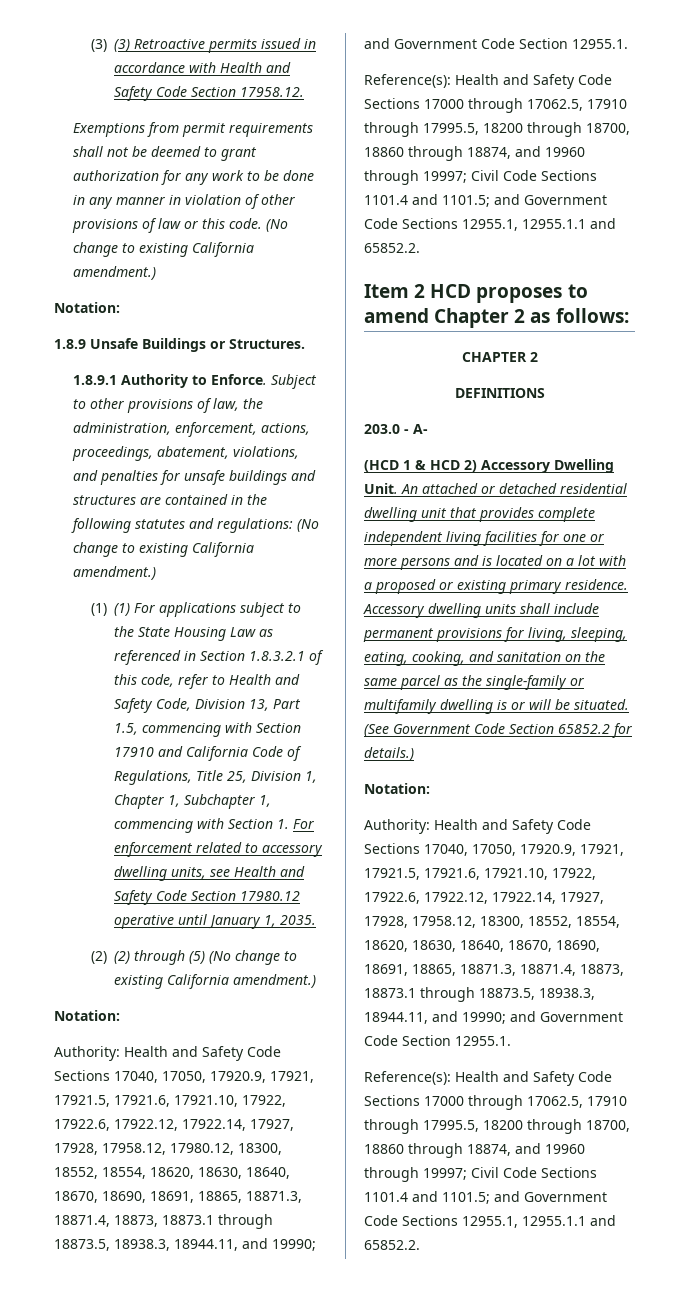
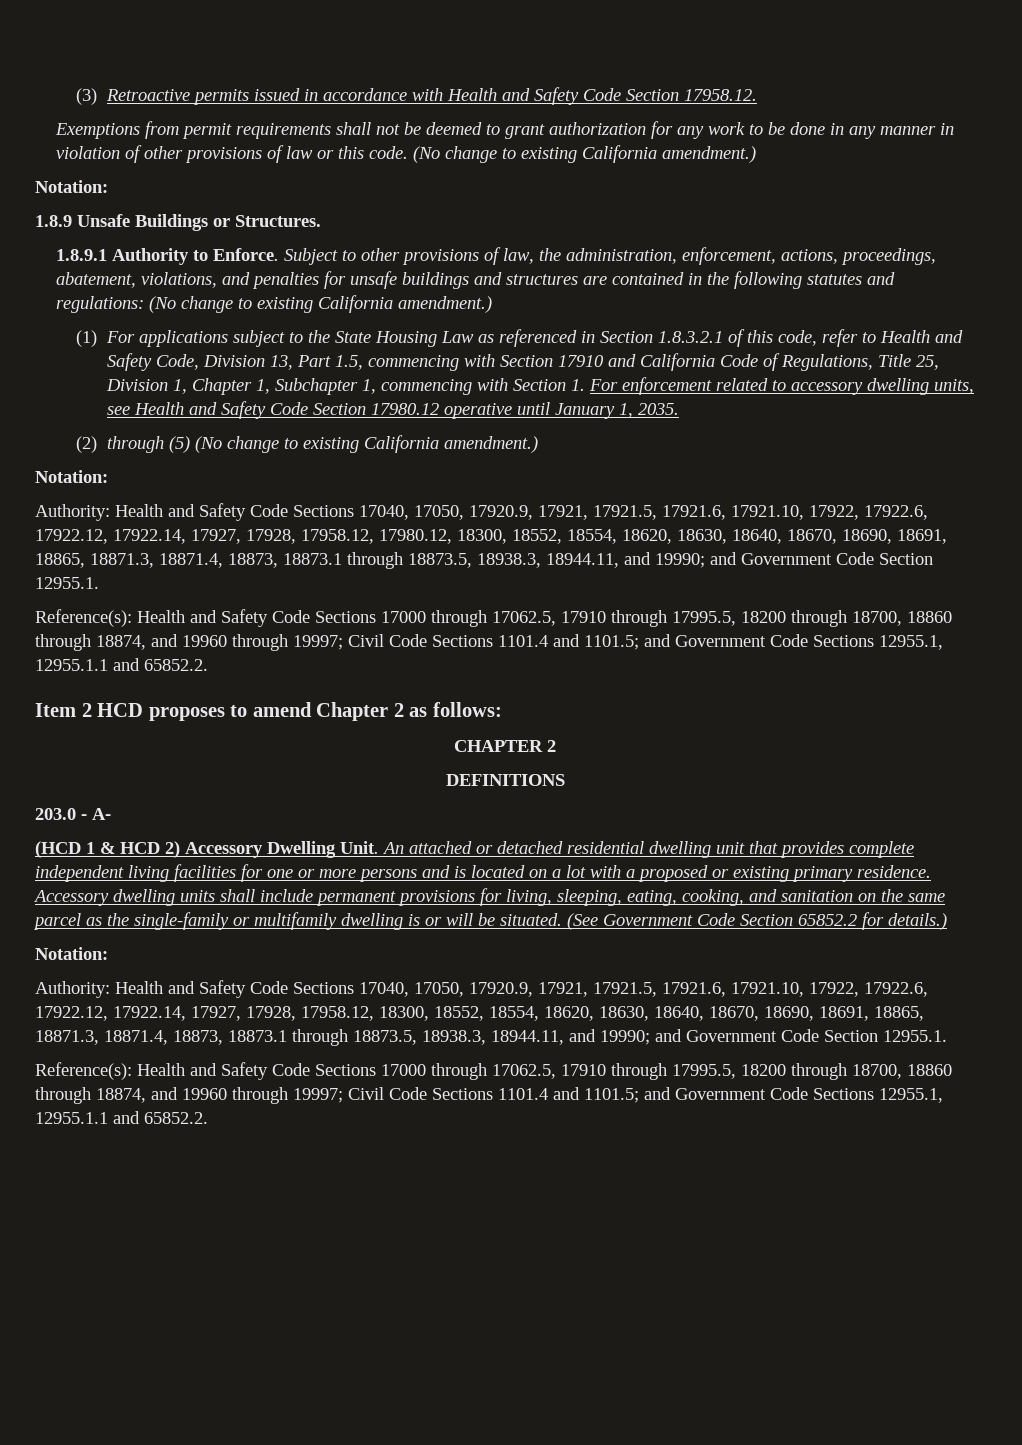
[91,39,131,52] (3) (3) -> [76,88,98,105] (3)
[114,603,131,616] (1) -> (98, 338) none
[114,951,131,964] (2) -> (98, 444) none

